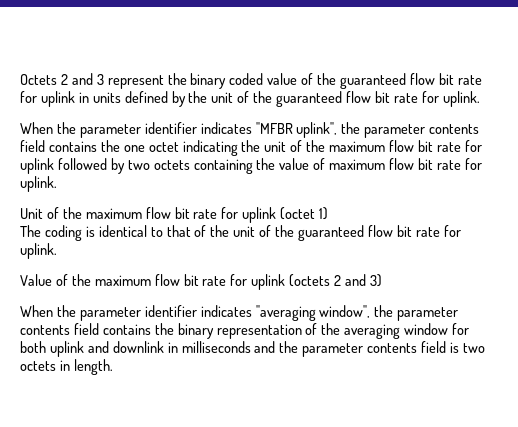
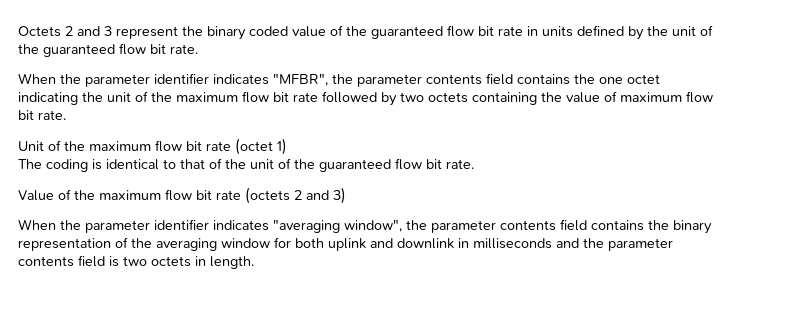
[20,91,75,107] for uplink -> (523, 31) none
[393,91,480,107] [20,122,338,138] rate for uplink. // When the parameter identifier indicates "MFBR uplink", -> [170,44,198,54] [18,73,328,87] rate. // When the parameter identifier indicates "MFBR",
[464,140,482,152] [20,158,54,174] for uplink -> (318, 97) none
[436,158,482,170] [20,176,57,192] rate for uplink. -> [38,110,66,120] rate.
[221,207,277,223] for uplink -> (231, 146) none
[415,225,461,237] [20,243,57,259] rate for uplink. -> [446,159,474,169] rate.
[230,274,286,290] for uplink -> (241, 195) none

